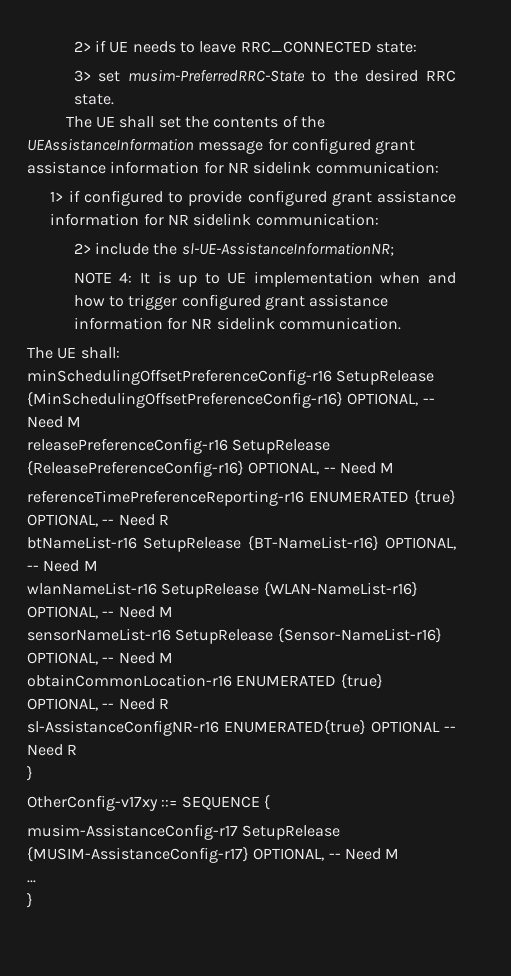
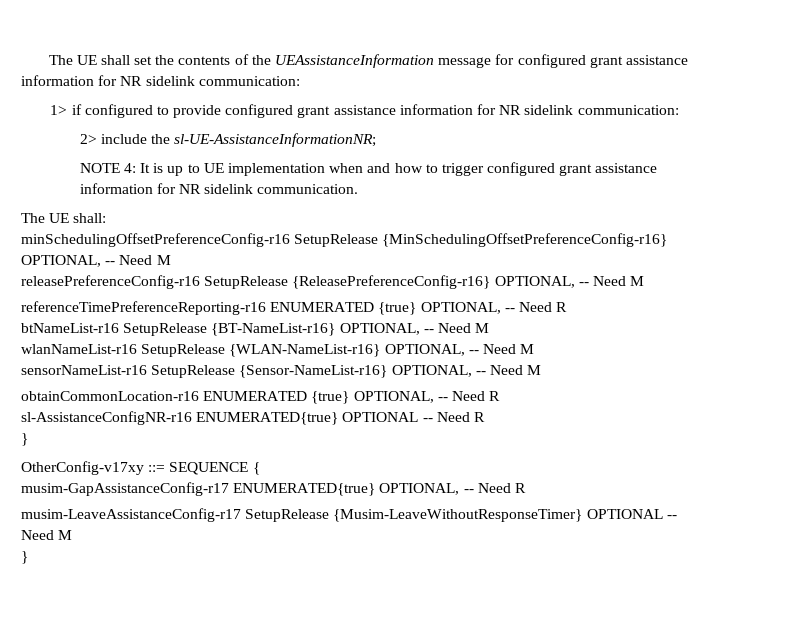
[73,40,418,53] [73,69,456,82] [73,94,114,105] 2> if UE needs to leave RRC_CONNECTED state: // 3> set musim-PreferredRRC-State to the desired RRC state. // -> (48, 60) none
[27,824,341,840] [27,847,400,863] [27,880,36,883] musim-AssistanceConfig-r17 SetupRelease {MUSIM-AssistanceConfig-r17} OPTIONAL, -- Need M // ... -> [21,482,526,496] [21,508,677,522] [21,530,73,540] musim-GapAssistanceConfig-r17 ENUMERATED{true} OPTIONAL, -- Need R // musim-LeaveAssistanceConfig-r17 SetupRelease {Musim-LeaveWithoutResponseTimer} OPTIONAL -- Need M

